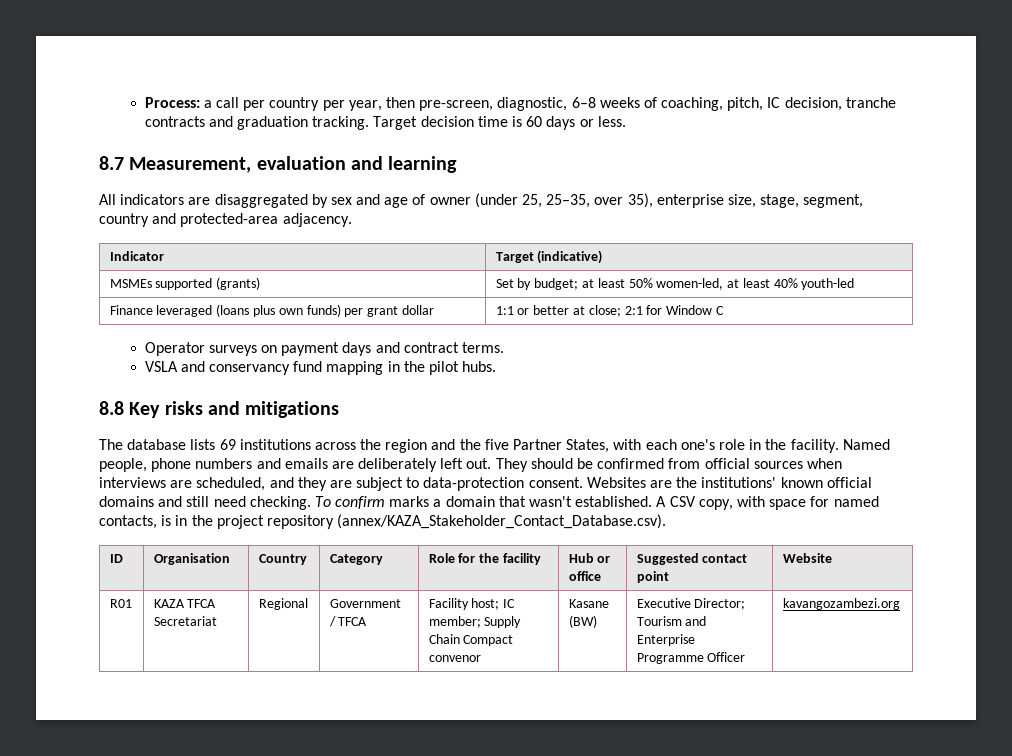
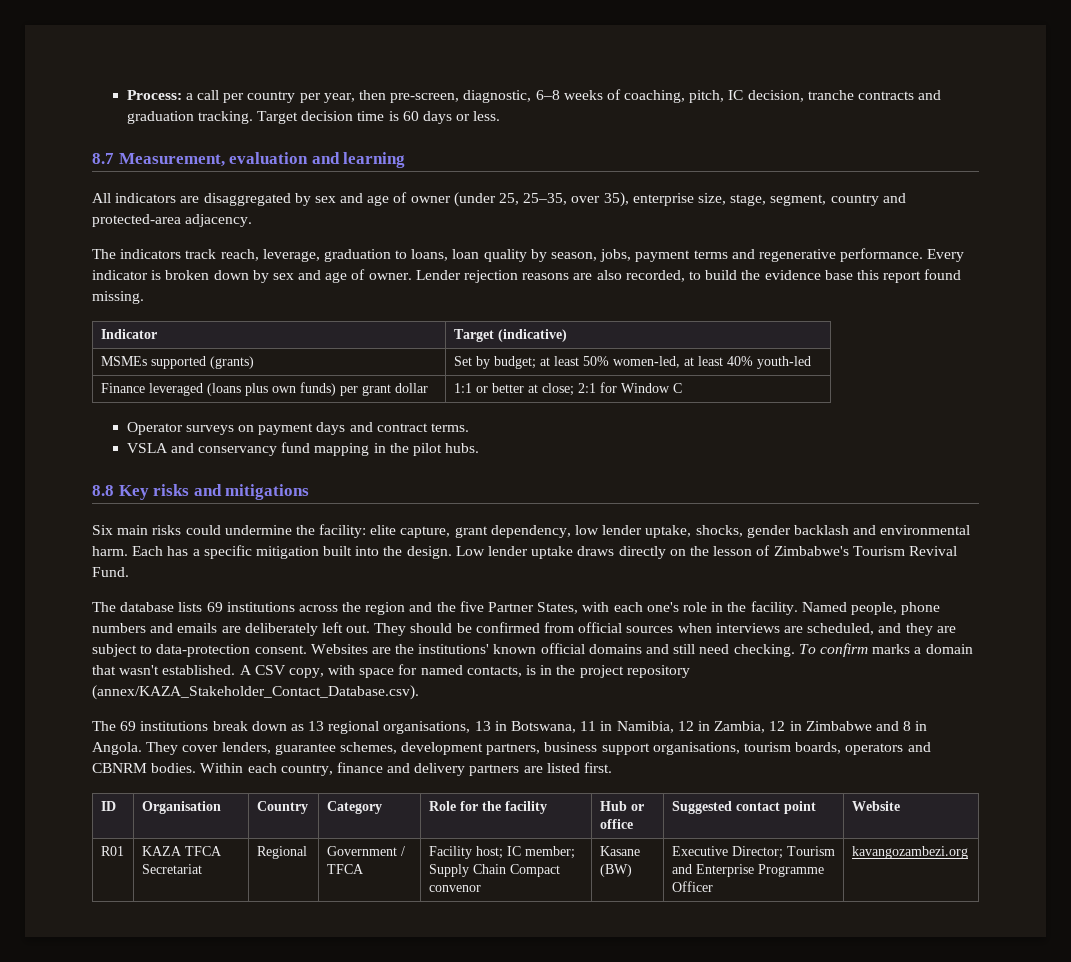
(352, 220) none -> [92,248,965,262] [92,269,962,283] [92,291,144,304] // The indicators track reach, leverage, graduation to loans, loan quality by season, jobs, payment terms and regenerative performance. Every indicator is broken down by sex and age of owner. Lender rejection reasons are also recorded, to build the evidence base this report found missing.
(340, 409) none -> [92,524,971,538] [92,545,957,559] [92,567,129,577] // Six main risks could undermine the facility: elite capture, grant dependency, low lender uptake, shocks, gender backlash and environmental harm. Each has a specific mitigation built into the design. Low lender uptake draws directly on the lesson of Zimbabwe's Tourism Revival Fund.
(667, 521) none -> [92,721,928,734] [92,742,931,755] [92,762,613,776] // The 69 institutions break down as 13 regional organisations, 13 in Botswana, 11 in Namibia, 12 in Zambia, 12 in Zimbabwe and 8 in Angola. They cover lenders, guarantee schemes, development partners, business support organisations, tourism boards, operators and CBNRM bodies. Within each country, finance and delivery partners are listed first.

